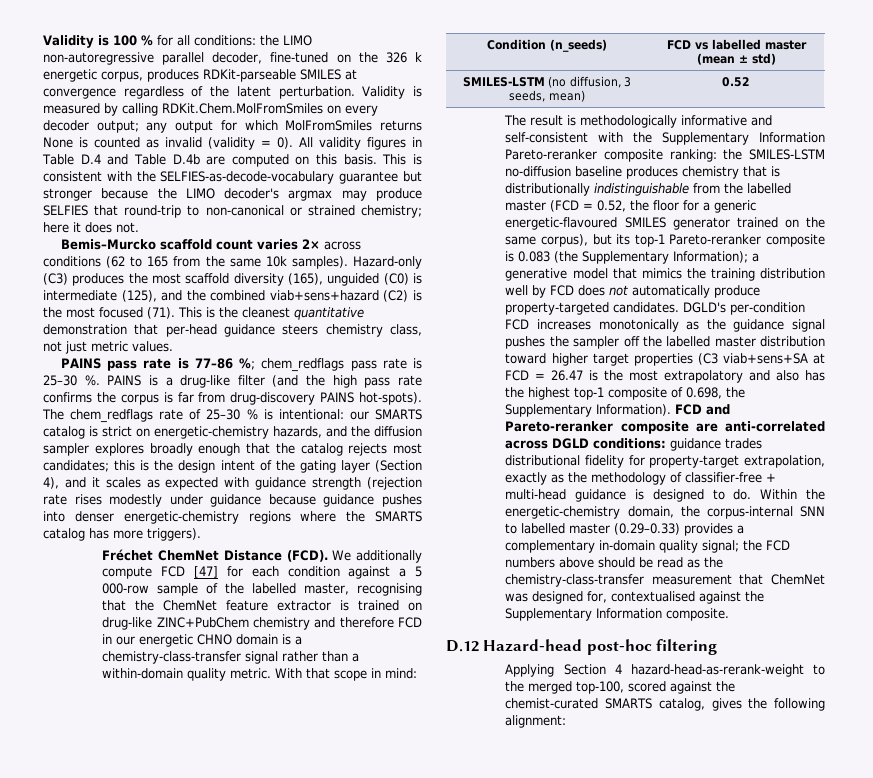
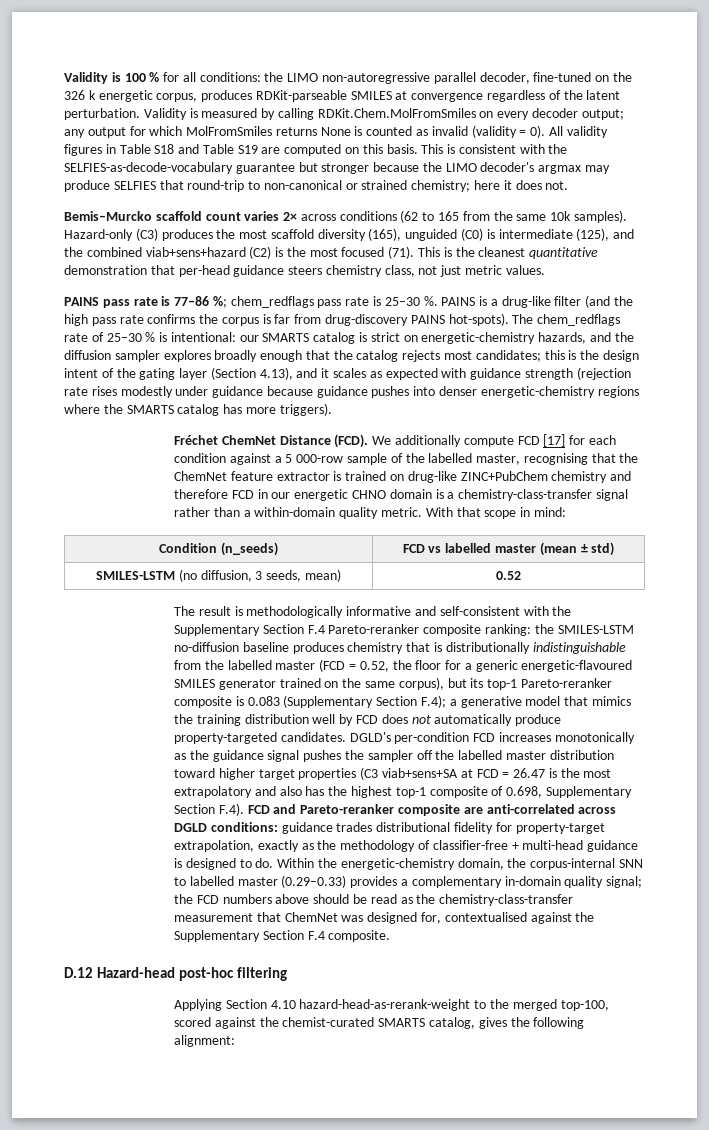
[80,154,101,164] D.4 -> [154,144,175,154] S18
[172,154,200,165] D.4b -> [237,145,258,154] S19
[43,477,59,489] 4), -> [259,367,293,380] 4.13),
[194,566,219,578] [47] -> [543,434,566,447] [17]
[759,132,825,143] Information -> [262,624,325,634] Section F.4
[554,251,749,264] (the Supplementary Information); -> [283,695,446,708] (Supplementary Section F.4);
[726,387,746,398] [505,404,672,417] the Supplementary Information). -> [545,786,632,798] [174,803,244,816] Supplementary Section F.4).
[596,608,663,619] Information -> [262,930,325,940] Section F.4
[614,664,622,674] 4 -> [270,1000,296,1009] 4.10

